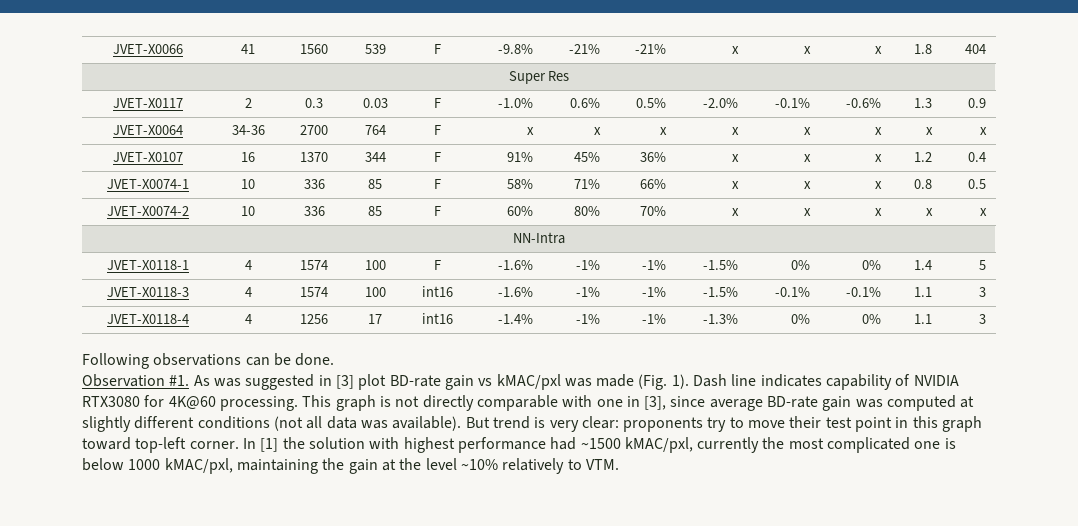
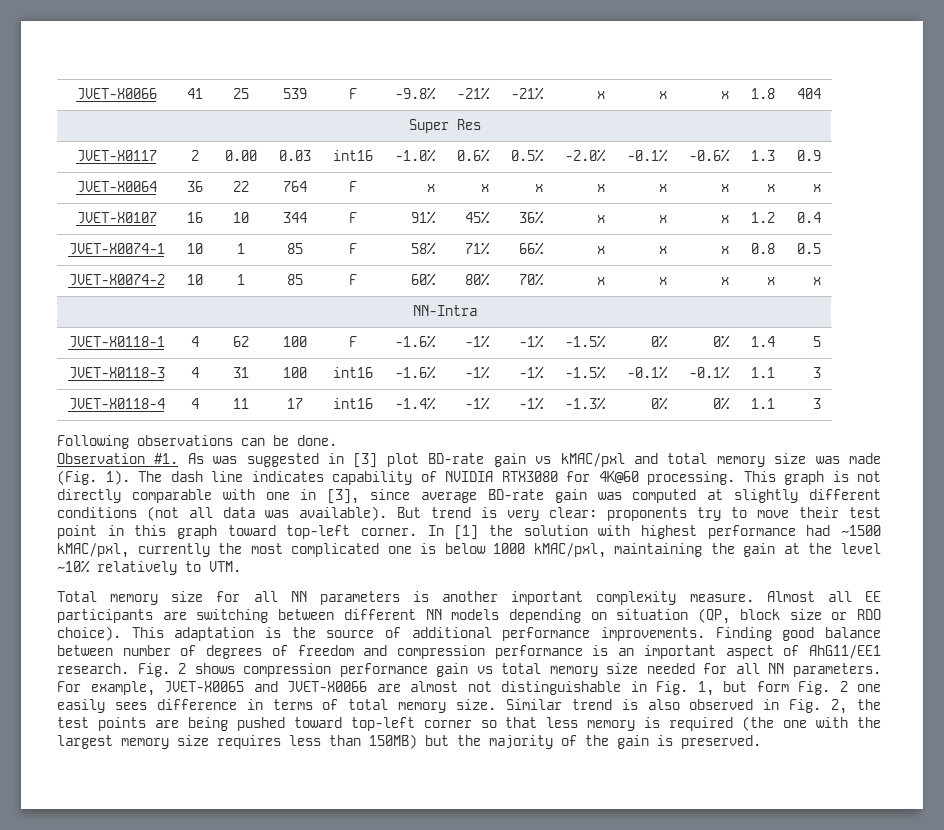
[300,44,328,54] 1560 -> [232,88,249,99] 25
[305,98,323,108] 0.3 -> [224,150,257,161] 0.00
[434,98,441,108] F -> [332,150,373,161] int16
[231,125,265,135] [300,125,328,135] 34-36 | 2700 -> [186,181,203,192] [232,181,249,192] 36 | 22
[300,152,328,162] 1370 -> [232,212,249,223] 10
[303,179,325,189] 336 -> [236,243,245,254] 1
[303,206,325,216] 336 -> [236,274,245,285] 1
[300,260,328,270] 1574 -> [232,336,249,347] 62
[300,287,328,297] 1574 -> [232,367,249,378] 31
[300,314,328,324] 1256 -> [232,398,249,409] 11
(561, 382) none -> [633,453,807,467] and total memory size
[693,374,728,387] Dash -> [138,471,203,482] The dash
(619, 464) none -> [57,591,881,605] [57,608,881,624] [57,626,881,641] [57,645,881,659] [57,663,881,677] [57,681,881,696] [57,699,881,714] [57,716,882,731] [57,734,761,749] // Total memory size for all NN parameters is another important complexity measure. Almost all EE participants are switching between different NN models depending on situation (QP, block size or RDO choice). This adaptation is the source of additional performance improvements. Finding good balance between number of degrees of freedom and compression performance is an important aspect of AhG11/EE1 research. Fig. 2 shows compression performance gain vs total memory size needed for all NN parameters. For example, JVET-X0065 and JVET-X0066 are almost not distinguishable in Fig. 1, but form Fig. 2 one easily sees difference in terms of total memory size. Similar trend is also observed in Fig. 2, the test points are being pushed toward top-left corner so that less memory is required (the one with the largest memory size requires less than 150MB) but the majority of the gain is preserved.

